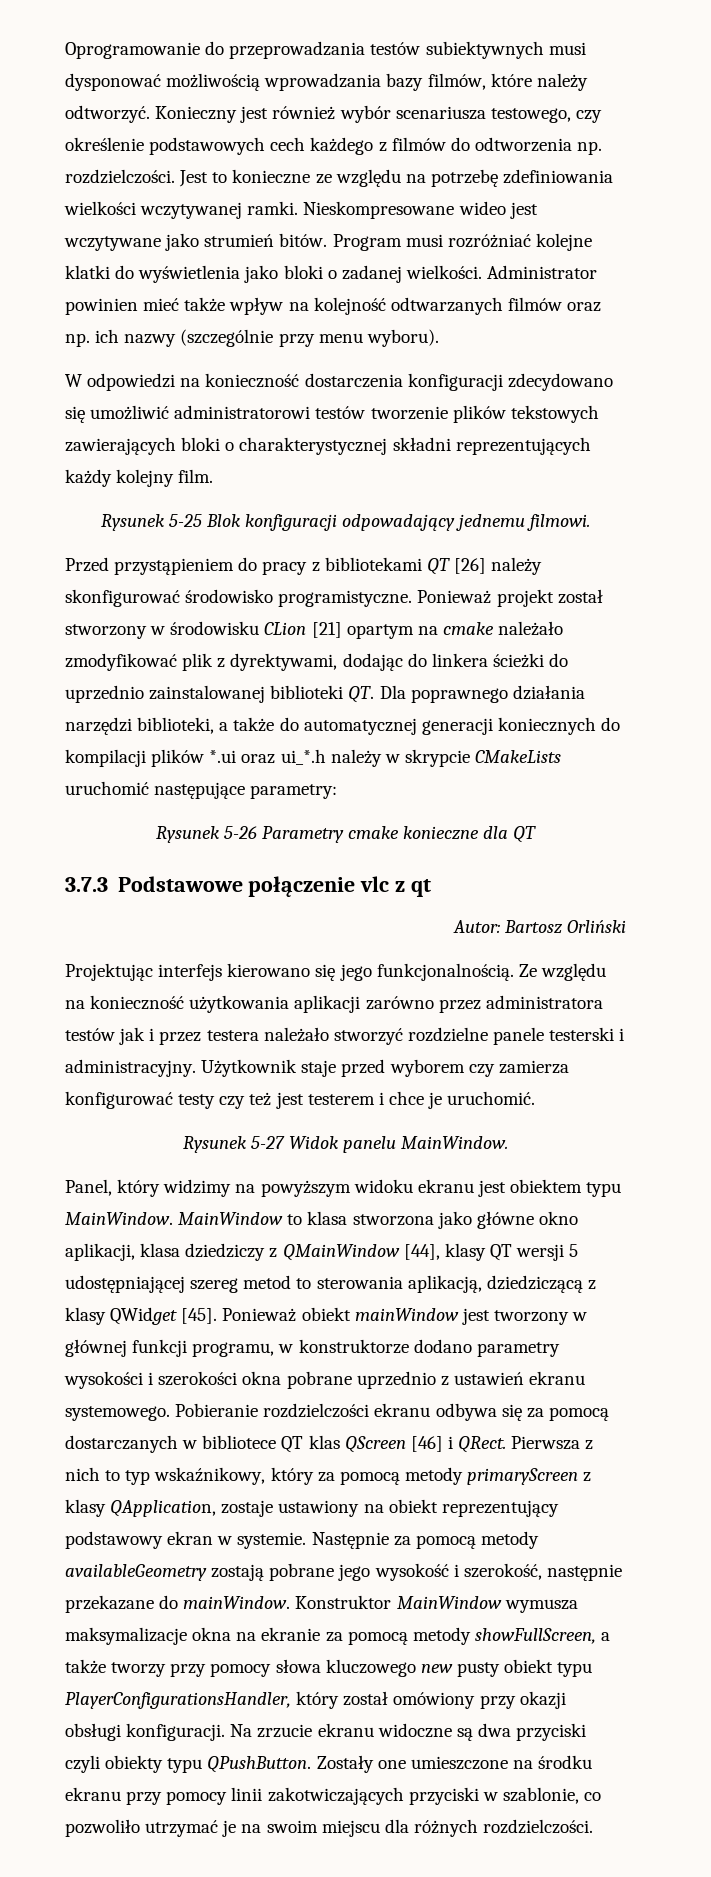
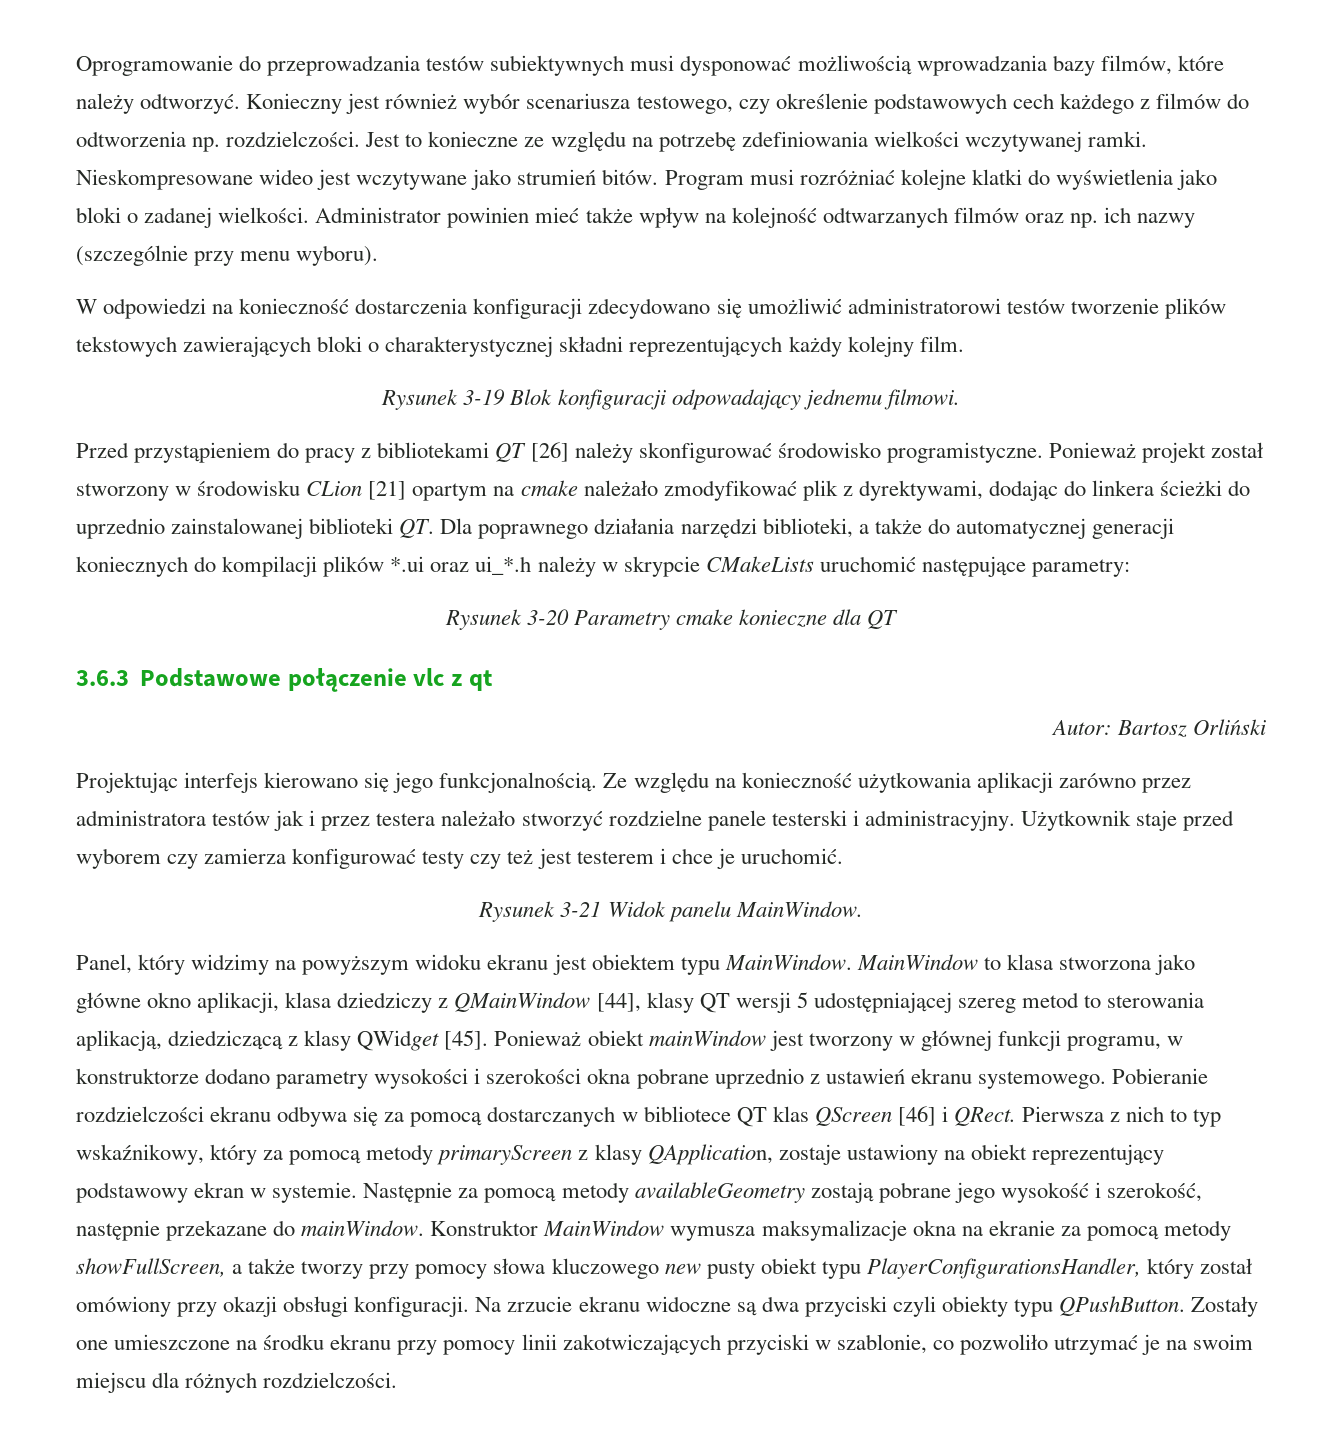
[168,514,202,527] 5-25 -> [463,389,506,405] 3-19
[223,826,257,839] 5-26 -> [526,609,569,625] 3-20
[65,877,108,892] 3.7.3 -> [76,670,129,686] 3.6.3
[251,1136,286,1149] 5-27 -> [560,901,602,917] 3-21

